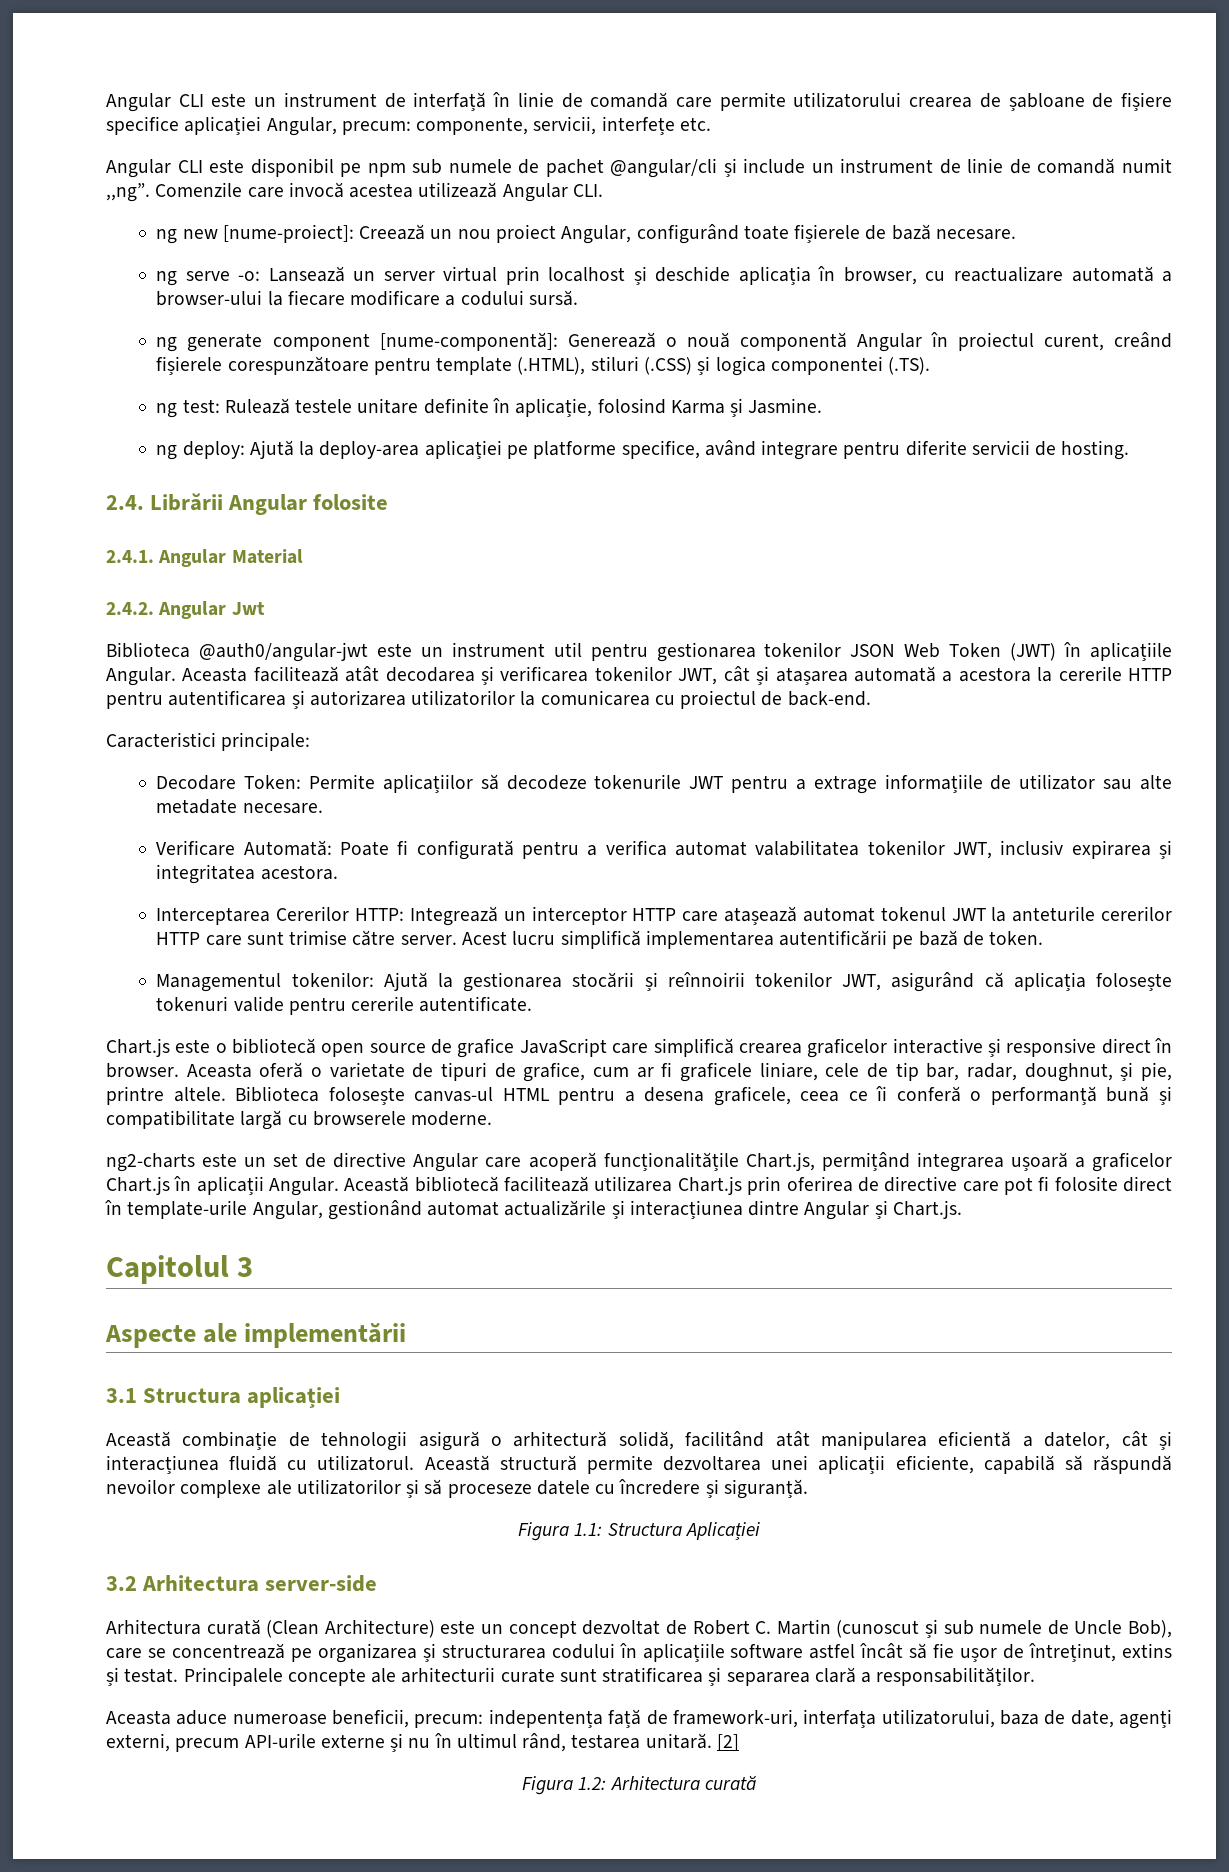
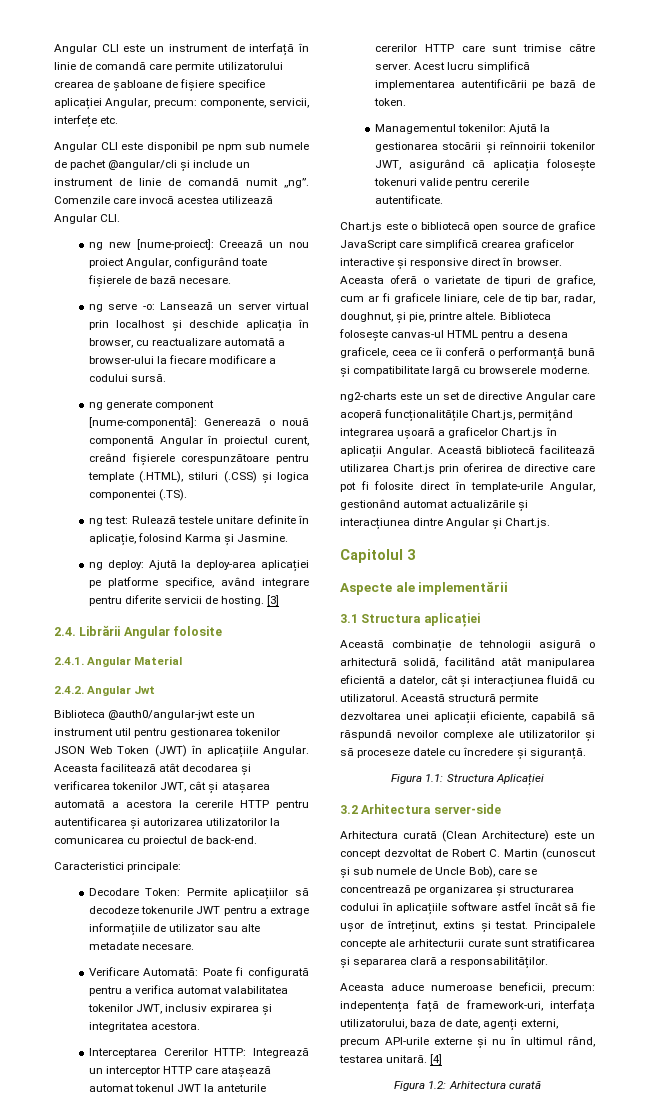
(1130, 450) none -> [267,595,280,606] [3]
[716,1734,739,1751] [2] -> [430,1054,443,1065] [4]

